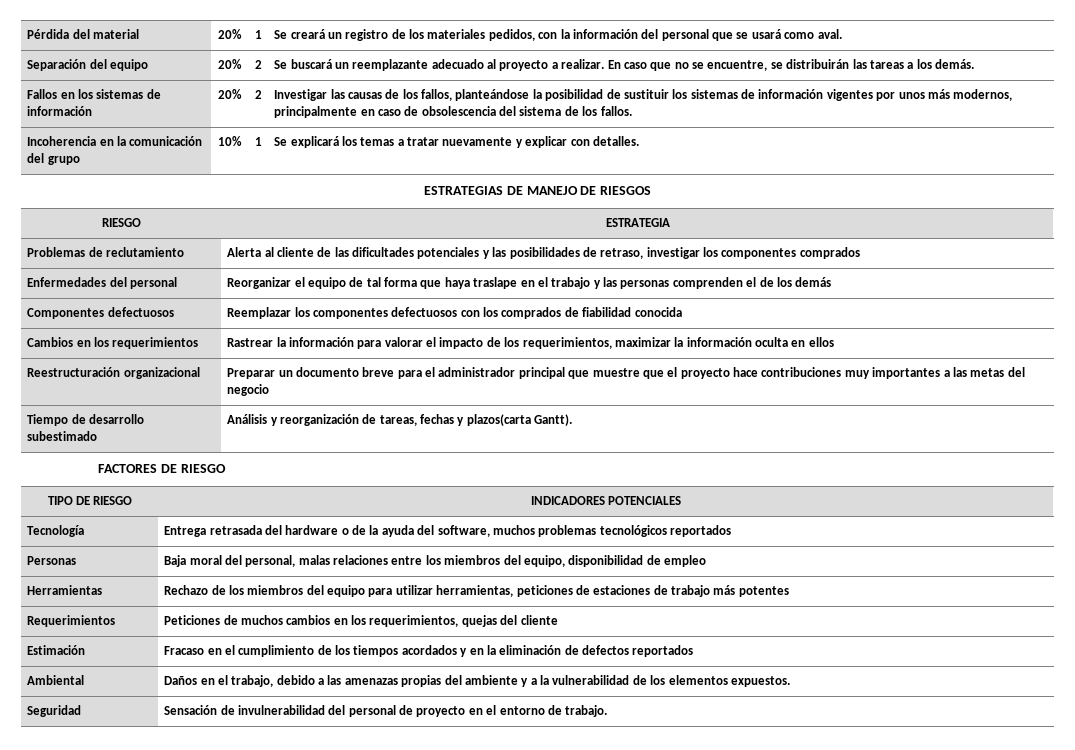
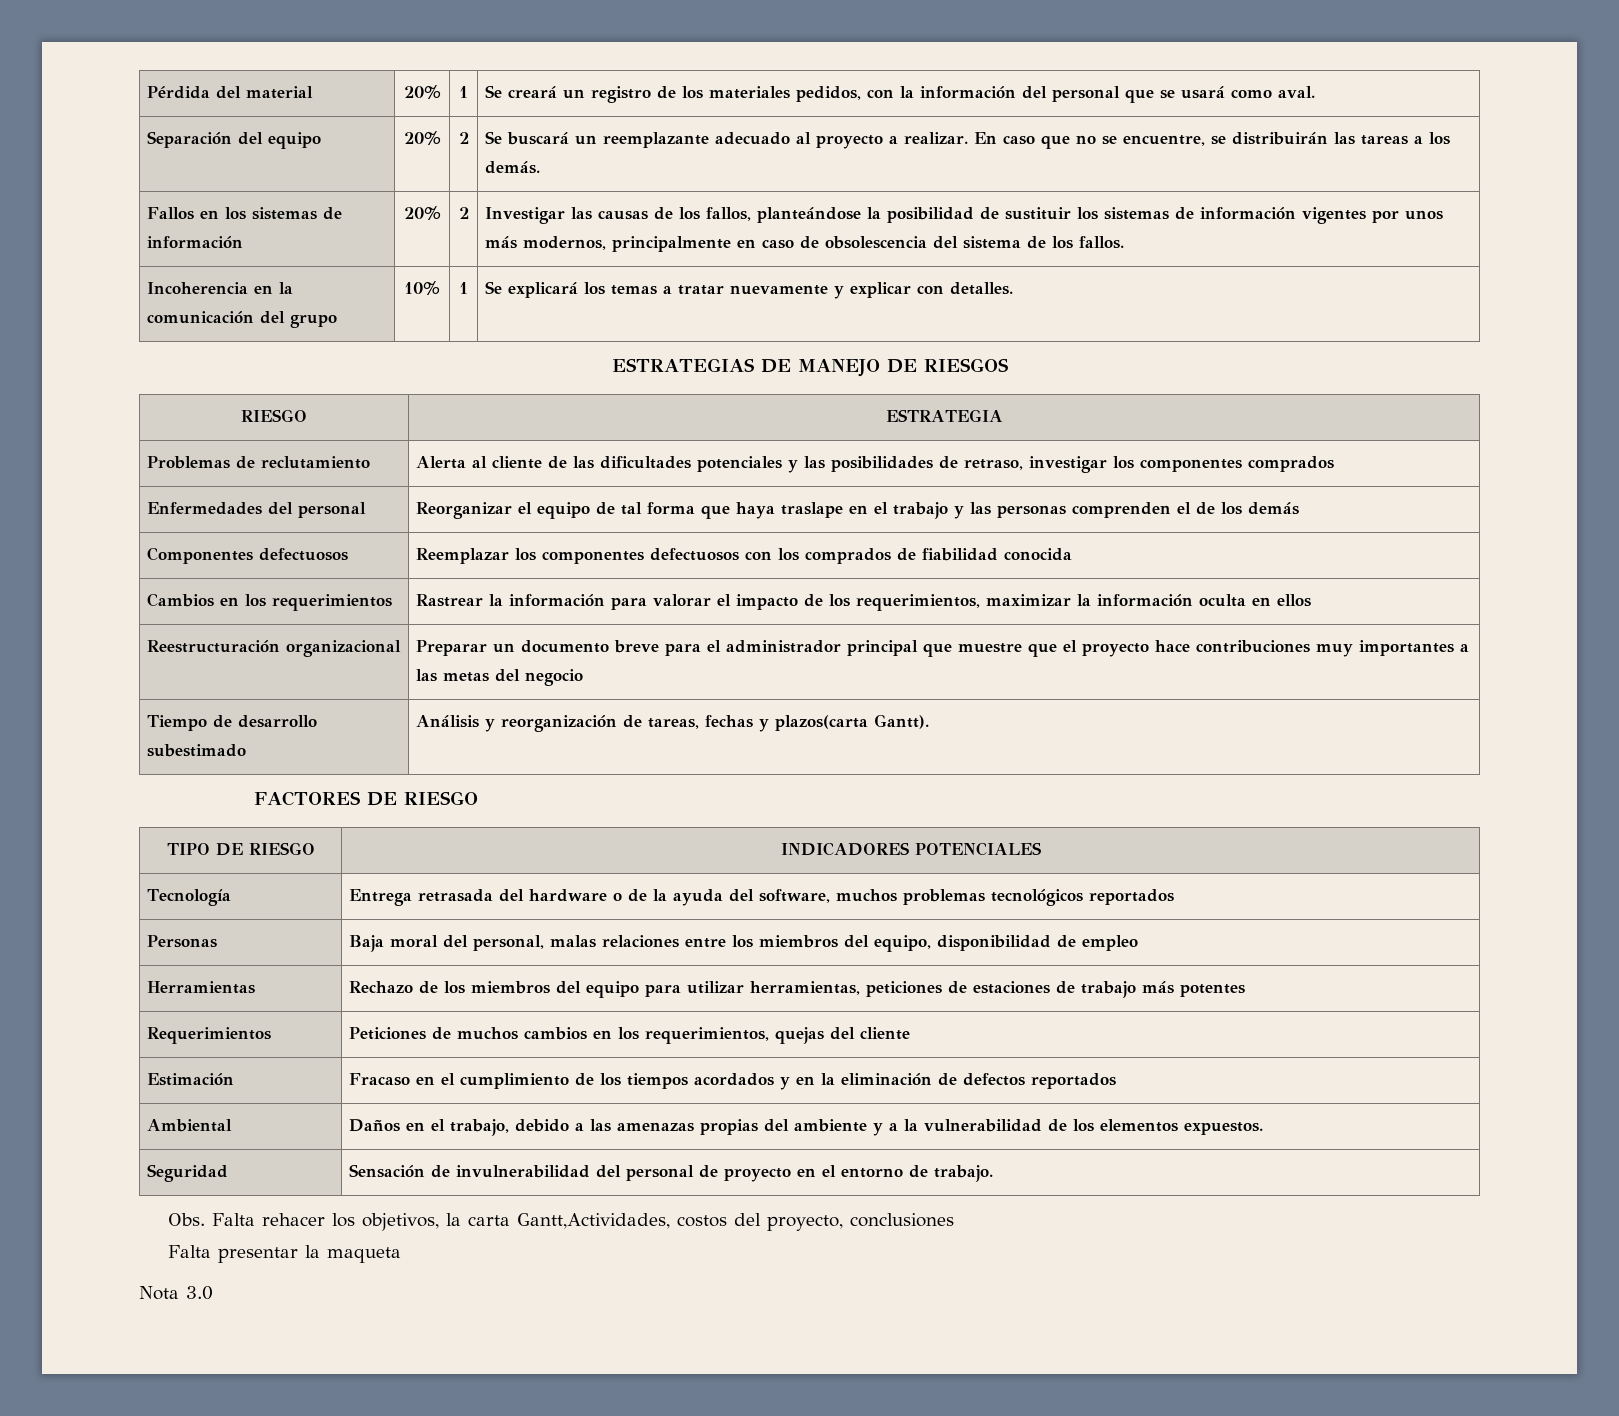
(608, 711) none -> [167,1213,954,1231] [167,1245,401,1263] [139,1286,213,1300] // Obs. Falta rehacer los objetivos, la carta Gantt,Actividades, costos del proyecto, conclusiones // Falta presentar la maqueta // Nota 3.0

